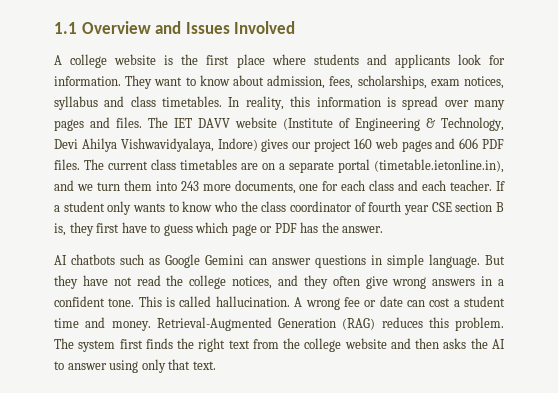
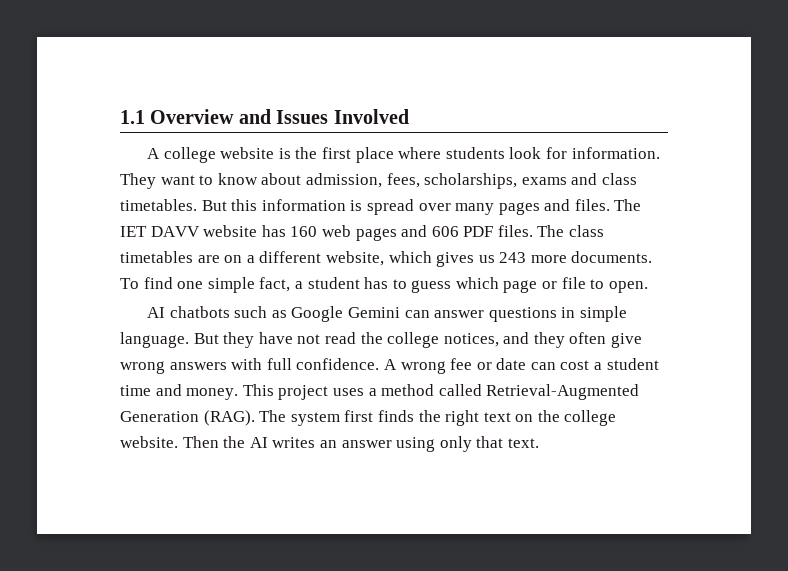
[366,54,450,68] and applicants -> (505, 153) none
[430,76,504,89] [54,96,98,110] exam notices, syllabus -> [521,177,567,185] exams
[228,96,284,110] In reality, -> [201,200,227,211] But
[283,117,504,131] [54,138,351,152] (Institute of Engineering & Technology, Devi Ahilya Vishwavidyalaya, Indore) gives our project -> [261,225,286,237] has
[108,161,148,170] current -> (565, 231) none
[289,159,504,173] [54,180,506,194] [54,201,505,215] [54,222,147,236] separate portal (timetable.ietonline.in), and we turn them into 243 more documents, one for each class and each teacher. If a student only wants to know who the class coordinator of fourth year CSE section B is, they first have -> [259,251,653,267] [120,277,389,293] different website, which gives us 243 more documents. To find one simple fact, a student has
[274,222,384,233] PDF has the answer. -> [561,277,648,293] file to open.
[481,276,504,286] [54,296,290,307] in a confident tone. This is called hallucination. -> [231,358,380,370] with full confidence.
[156,317,504,331] Retrieval-Augmented Generation (RAG) reduces this problem. -> [242,384,640,400] [120,410,255,426] This project uses a method called Retrieval-Augmented Generation (RAG).
[252,338,505,352] [54,361,64,370] from the college website and then asks the AI to -> [515,410,617,426] [120,436,337,448] on the college website. Then the AI writes an

